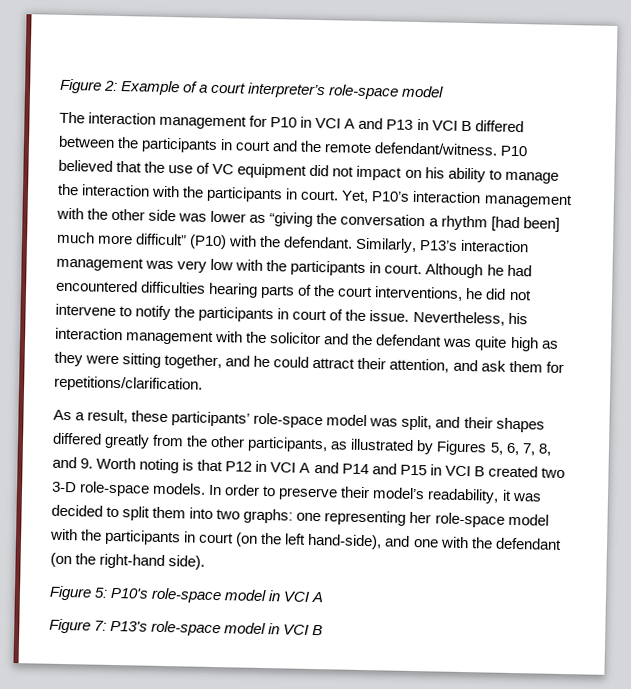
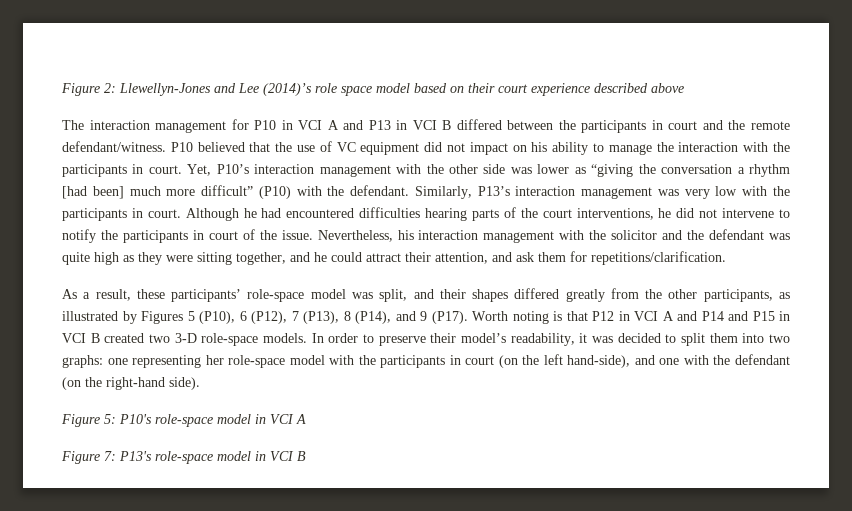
[120,80,445,100] Example of a court interpreter’s role-space model -> [119,83,684,96] Llewellyn-Jones and Lee (2014)’s role space model based on their court experience described above
[489,442,552,456] [52,456,94,469] 5, 6, 7, 8, and 9. -> [187,311,468,324] 5 (P10), 6 (P12), 7 (P13), 8 (P14), and 9 (P17).

